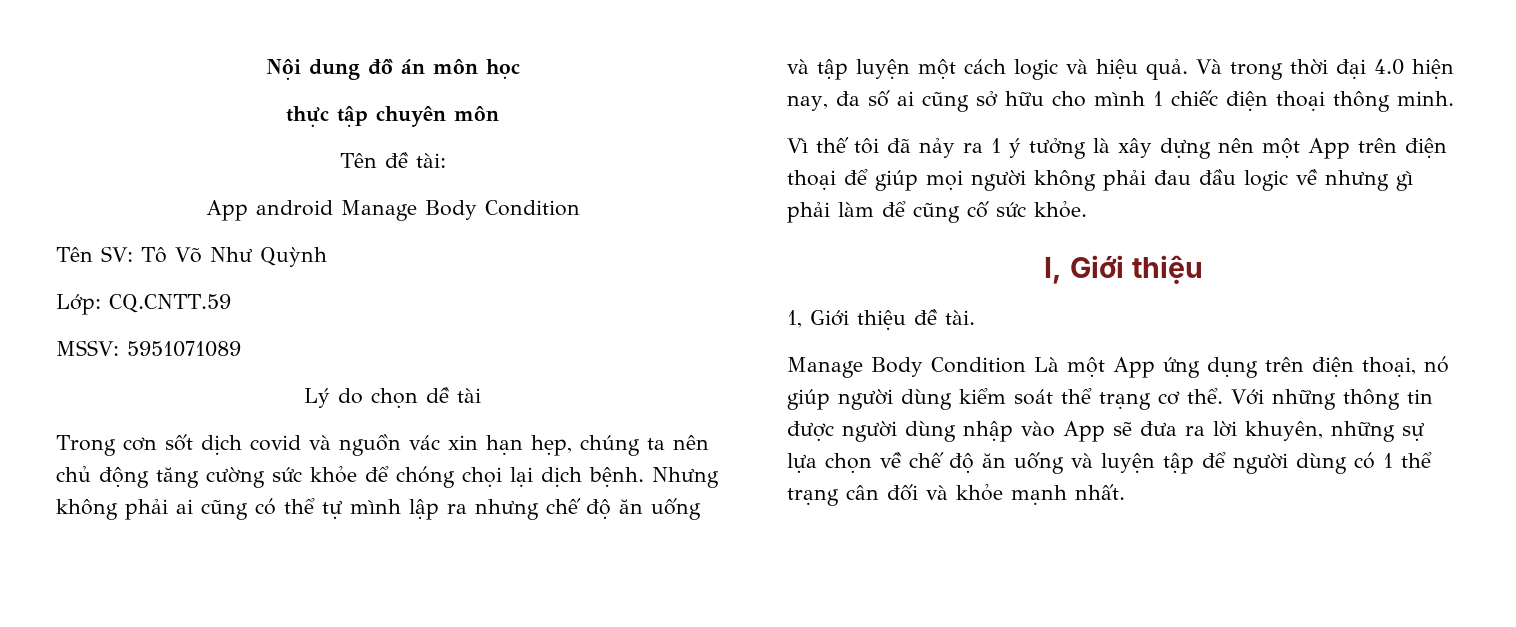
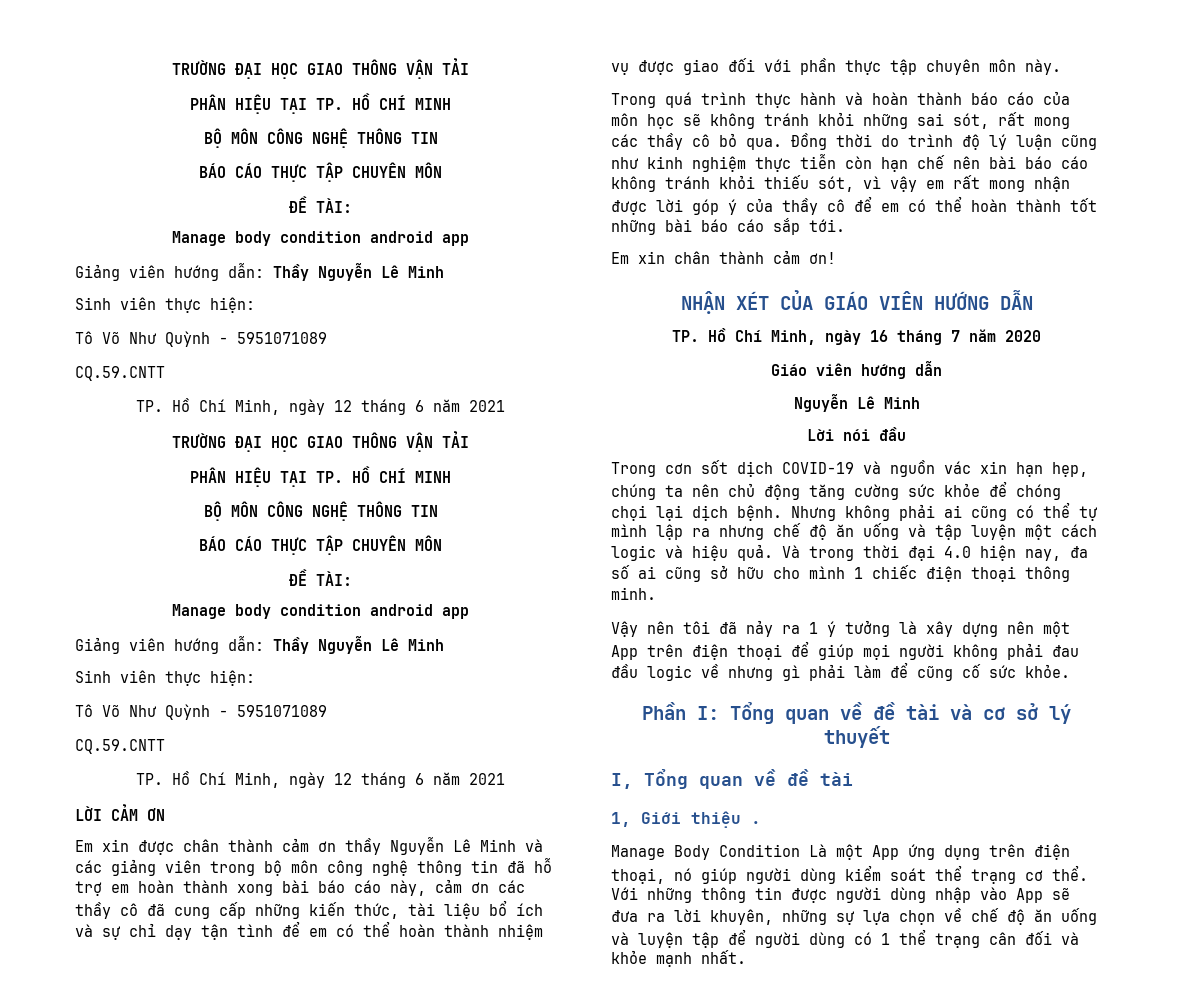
[265,58,520,80] [286,106,499,127] [339,152,446,168] [205,200,580,221] [56,246,327,267] [56,294,231,315] [56,340,241,357] [304,387,481,408] Nội dung đồ án môn học // thực tập chuyên môn // Tên đề tài: // App android Manage Body Condition // Tên SV: Tô Võ Như Quỳnh // Lớp: CQ.CNTT.59 // MSSV: 5951071089 // Lý do chọn dề tài -> [172,58,469,79] [190,93,451,114] [203,128,438,148] [199,162,442,182] [289,196,352,213] [172,231,469,246] [75,263,444,281] [75,297,255,313] [75,331,327,347] [75,366,165,381] [136,398,505,415] [172,431,469,452] [190,466,451,487] [203,501,438,521] [199,535,442,555] [289,569,352,586] [172,604,469,619] [75,636,444,654] [75,670,255,686] [75,704,327,720] [75,739,165,754] [136,771,505,788] [75,804,165,821] [75,837,543,855] [75,858,552,876] [75,879,525,896] [75,900,543,919] [75,921,543,940] [611,58,1061,75] [611,91,1070,108] [611,112,1070,129] [611,133,1097,150] [611,154,1088,172] [611,175,1070,192] [611,196,1097,215] [611,217,845,235] [611,250,836,264] [680,290,1033,314] [672,328,1041,345] [771,361,942,379] [793,394,920,412] [807,427,906,441] TRƯỜNG ĐẠI HỌC GIAO THÔNG VẬN TẢI // PHÂN HIỆU TẠI TP. HỒ CHÍ MINH // BỘ MÔN CÔNG NGHỆ THÔNG TIN // BÁO CÁO THỰC TẬP CHUYÊN MÔN // ĐỀ TÀI: // Manage body condition android app // Giảng viên hướng dẫn: Thầy Nguyễn Lê Minh // Sinh viên thực hiện: // Tô Võ Như Quỳnh - 5951071089 // CQ.59.CNTT // TP. Hồ Chí Minh, ngày 12 tháng 6 năm 2021 // TRƯỜNG ĐẠI HỌC GIAO THÔNG VẬN TẢI // PHÂN HIỆU TẠI TP. HỒ CHÍ MINH // BỘ MÔN CÔNG NGHỆ THÔNG TIN // BÁO CÁO THỰC TẬP CHUYÊN MÔN // ĐỀ TÀI: // Manage body condition android app // Giảng viên hướng dẫn: Thầy Nguyễn Lê Minh // Sinh viên thực hiện: // Tô Võ Như Quỳnh - 5951071089 // CQ.59.CNTT // TP. Hồ Chí Minh, ngày 12 tháng 6 năm 2021 // LỜI CẢM ƠN // Em xin được chân thành cảm ơn thầy Nguyễn Lê Minh và các giảng viên trong bộ môn công nghệ thông tin đã hỗ trợ em hoàn thành xong bài báo cáo này, cảm ơn các thầy cô đã cung cấp những kiến thức, tài liệu bổ ích và sự chỉ dạy tận tình để em có thể hoàn thành nhiệm vụ được giao đối với phần thực tập chuyên môn này. // Trong quá trình thực hành và hoàn thành báo cáo của môn học sẽ không tránh khỏi những sai sót, rất mong các thầy cô bỏ qua. Đồng thời do trình độ lý luận cũng như kinh nghiệm thực tiễn còn hạn chế nên bài báo cáo không tránh khỏi thiếu sót, vì vậy em rất mong nhận được lời góp ý của thầy cô để em có thể hoàn thành tốt những bài báo cáo sắp tới. // Em xin chân thành cảm ơn! // NHẬN XÉT CỦA GIÁO VIÊN HƯỚNG DẪN // TP. Hồ Chí Minh, ngày 16 tháng 7 năm 2020 // Giáo viên hướng dẫn // Nguyễn Lê Minh // Lời nói đầu
[249,435,301,451] covid -> [782,462,854,474] COVID-19
[787,137,849,153] Vì thế -> [611,621,674,637] Vậy nên
[1044,255,1203,284] [787,309,975,330] I, Giới thiệu // 1, Giới thiệu đề tài. -> [642,702,1071,724] [823,726,890,748] [611,769,853,789] [611,811,761,828] Phần I: Tổng quan về đề tài và cơ sở lý thuyết // I, Tổng quan về đề tài // 1, Giới thiệu .

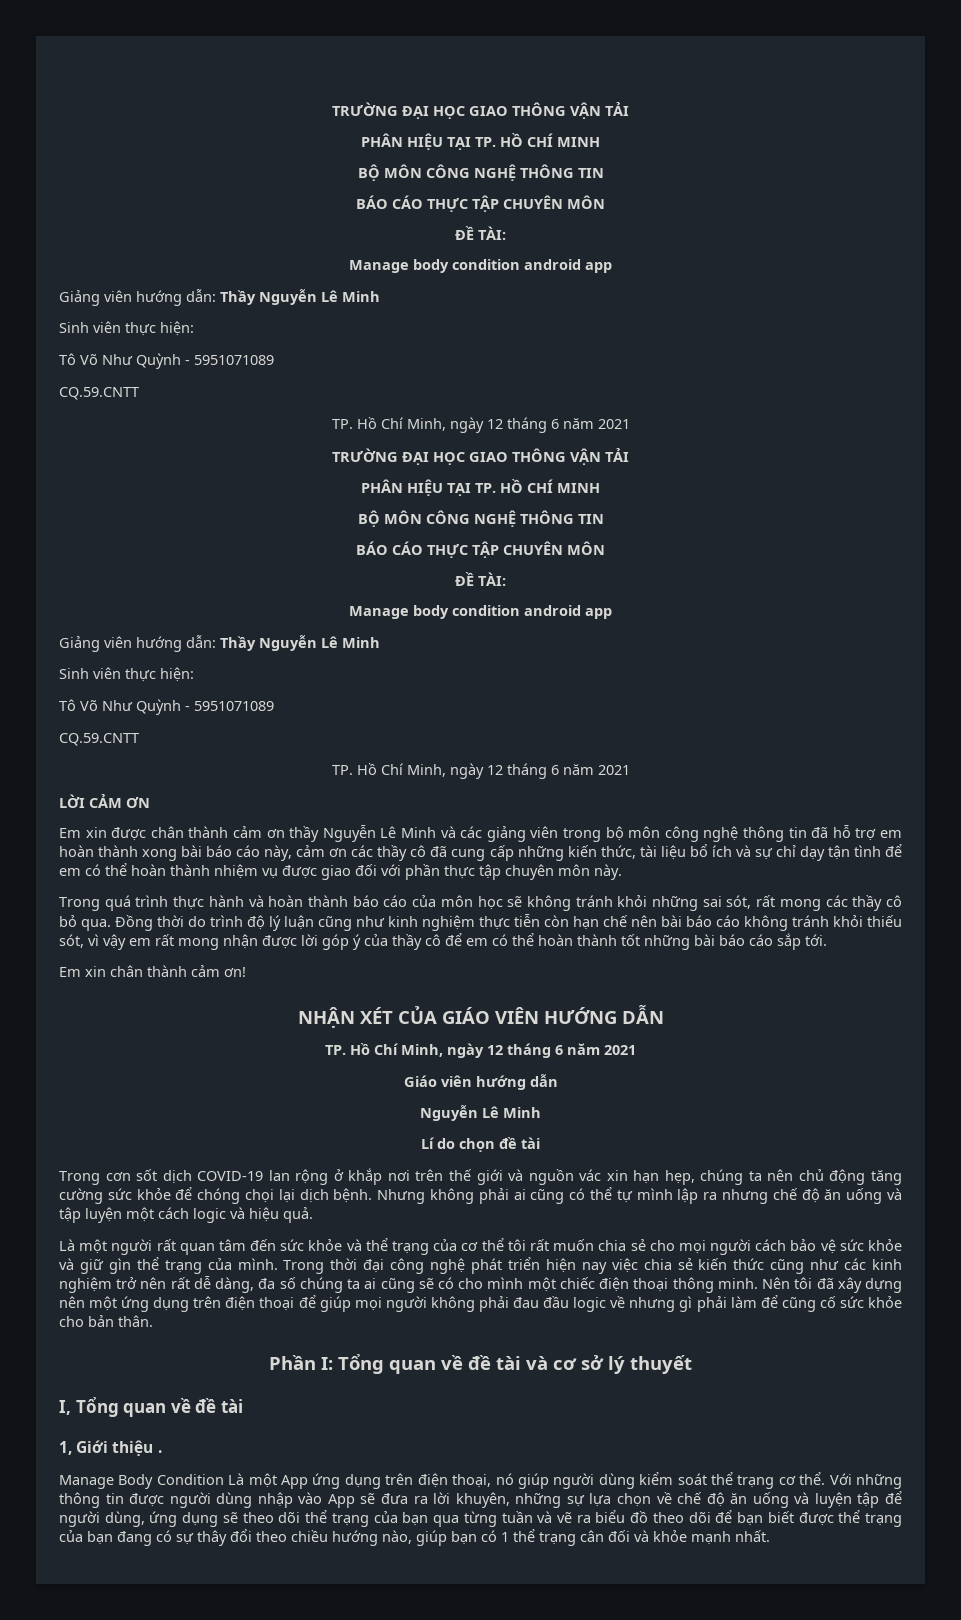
[870,329,1041,345] 16 tháng 7 năm 2020 -> [487,1043,636,1058] 12 tháng 6 năm 2021
[807,427,906,441] Lời nói đầu -> [421,1137,540,1152] Lí do chọn đề tài
(854, 468) none -> [268,1168,503,1185] lan rộng ở khắp nơi trên thế giới
[782,545,1088,561] [611,565,764,582] Và trong thời đại 4.0 hiện nay, đa số ai cũng sở hữu -> [59,1238,903,1255] [59,1257,902,1274] [59,1276,454,1293] // Là một người rất quan tâm đến sức khỏe và thể trạng của cơ thể tôi rất muốn chia sẻ cho mọi người cách bảo vệ sức khỏe và giữ gìn thể trạng của mình. Trong thời đại công nghệ phát triển hiện nay việc chia sẻ kiến thức cũng như các kinh nghiệm trở nên rất dễ dàng, đa số chúng ta ai cũng sẽ có
[854,567,863,579] 1 -> [527,1277,556,1292] một
[611,620,917,637] // Vậy nên tôi đã nảy ra 1 ý tưởng là -> [762,1277,834,1289] Nên tôi đã
[611,645,638,660] App -> [121,1296,190,1312] ứng dụng
[1025,664,1070,678] khỏe. -> [868,1296,903,1308] [59,1315,153,1327] khỏe cho bản thân.
[809,932,845,948] dùng -> [104,1510,903,1527] [59,1529,477,1546] dùng, ứng dụng sẽ theo dõi thể trạng của bạn qua từng tuần và vẽ ra biểu đồ theo dõi để bạn biết được thể trạng của bạn đang có sự thây đổi theo chiều hướng nào, giúp bạn

